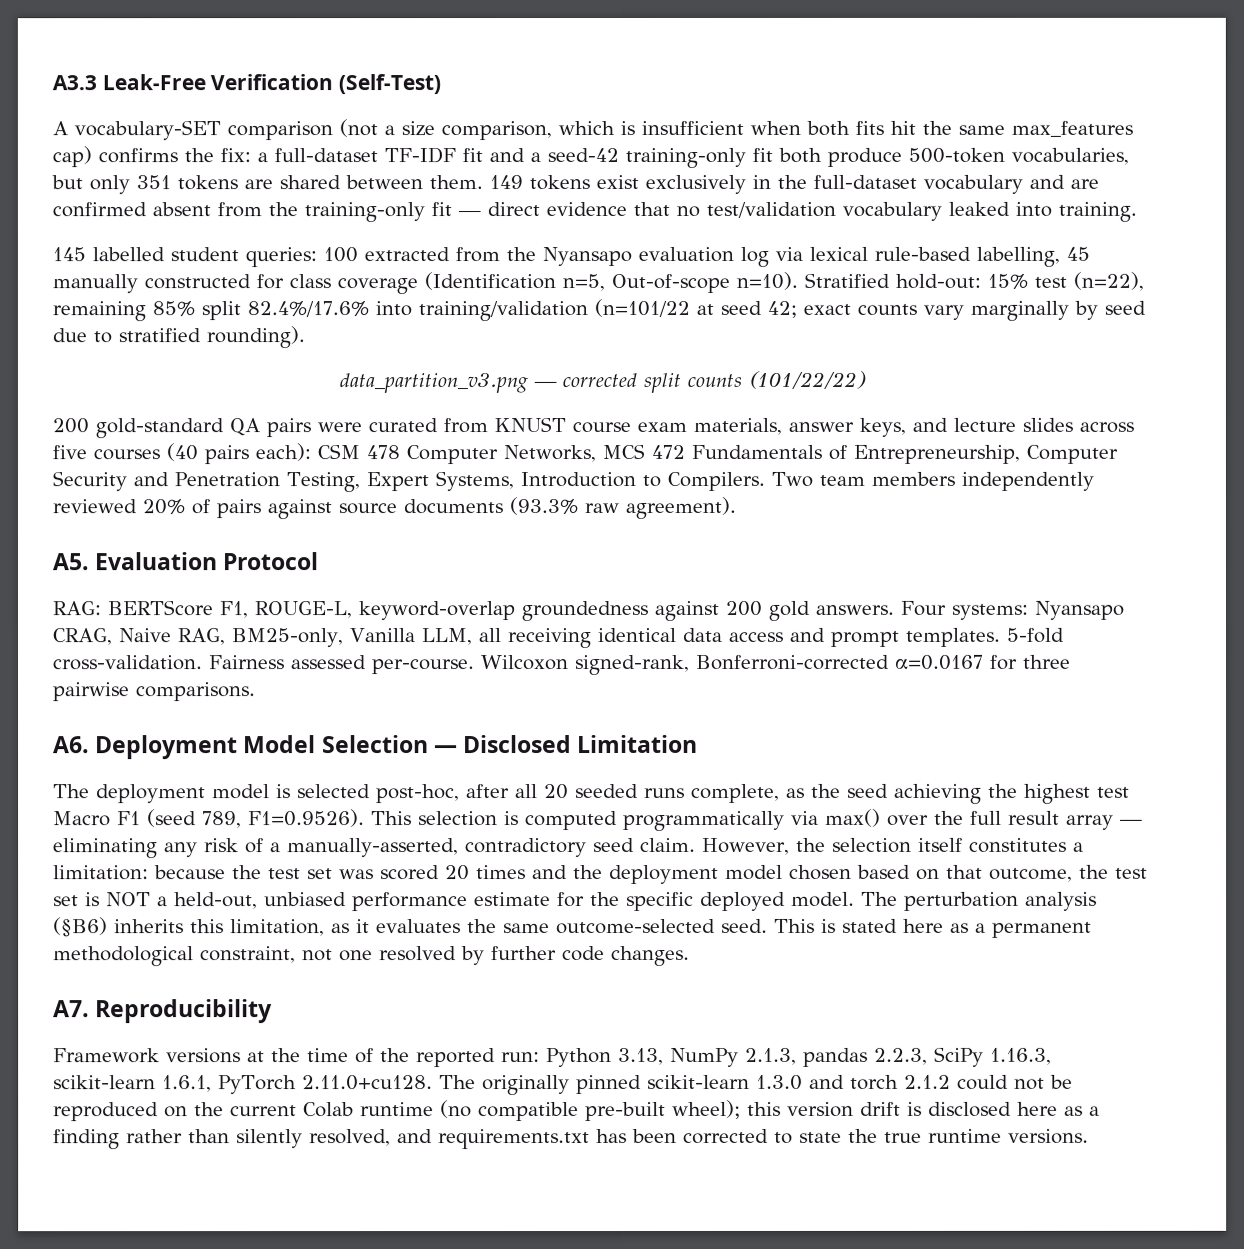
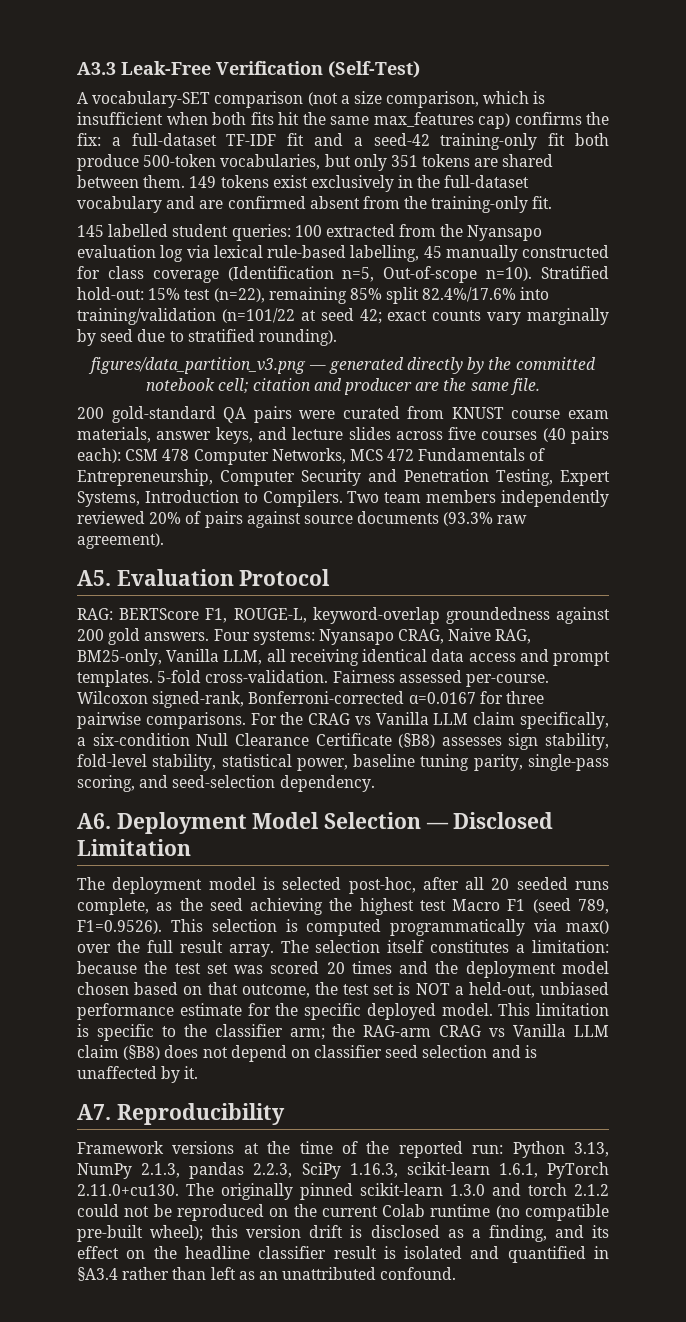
[431,201,1137,222] fit — direct evidence that no test/validation vocabulary leaked into training. -> [532,196,553,209] fit.
[339,370,866,394] data_partition_v3.png — corrected split counts (101/22/22) -> [88,357,596,374] [146,378,540,395] figures/data_partition_v3.png — generated directly by the committed notebook cell; citation and producer are the same file.
(256, 692) none -> [250,712,609,729] [77,733,609,750] [77,754,609,771] [77,775,375,792] For the CRAG vs Vanilla LLM claim specifically, a six-condition Null Clearance Certificate (§B8) assesses sign stability, fold-level stability, statistical power, baseline tuning parity, single-pass scoring, and seed-selection dependency.
[1066,814,1143,830] [53,837,826,859] array — eliminating any risk of a manually-asserted, contradictory seed claim. However, the -> [228,940,309,957] array. The
[861,891,1097,911] [53,917,1092,938] [53,945,690,967] The perturbation analysis (§B6) inherits this limitation, as it evaluates the same outcome-selected seed. This is stated here as a permanent methodological constraint, not one resolved by further code changes. -> [498,1003,609,1016] [77,1024,610,1041] [77,1045,537,1062] [77,1066,199,1083] This limitation is specific to the classifier arm; the RAG-arm CRAG vs Vanilla LLM claim (§B8) does not depend on classifier seed selection and is unaffected by it.
[301,1075,433,1091] 2.11.0+cu128. -> [77,1184,179,1196] 2.11.0+cu130.
[1017,1101,1100,1116] [53,1128,1089,1150] here as a finding rather than silently resolved, and requirements.txt has been corrected to state the true runtime versions. -> [447,1225,609,1242] [77,1246,609,1263] [77,1267,457,1281] as a finding, and its effect on the headline classifier result is isolated and quantified in §A3.4 rather than left as an unattributed confound.

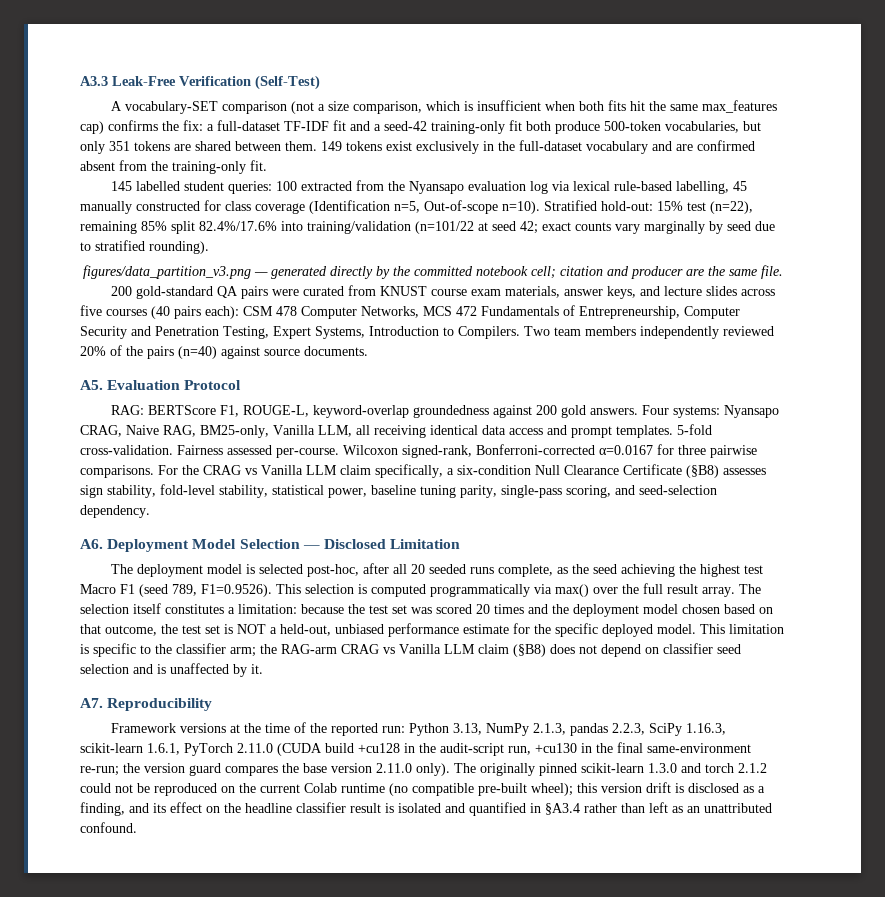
[204,511,528,528] [77,533,164,549] pairs against source documents (93.3% raw agreement). -> [126,346,368,359] the pairs (n=40) against source documents.
[77,1184,179,1196] 2.11.0+cu130. -> [237,742,751,756] [80,763,450,776] 2.11.0 (CUDA build +cu128 in the audit-script run, +cu130 in the final same-environment re-run; the version guard compares the base version 2.11.0 only).

